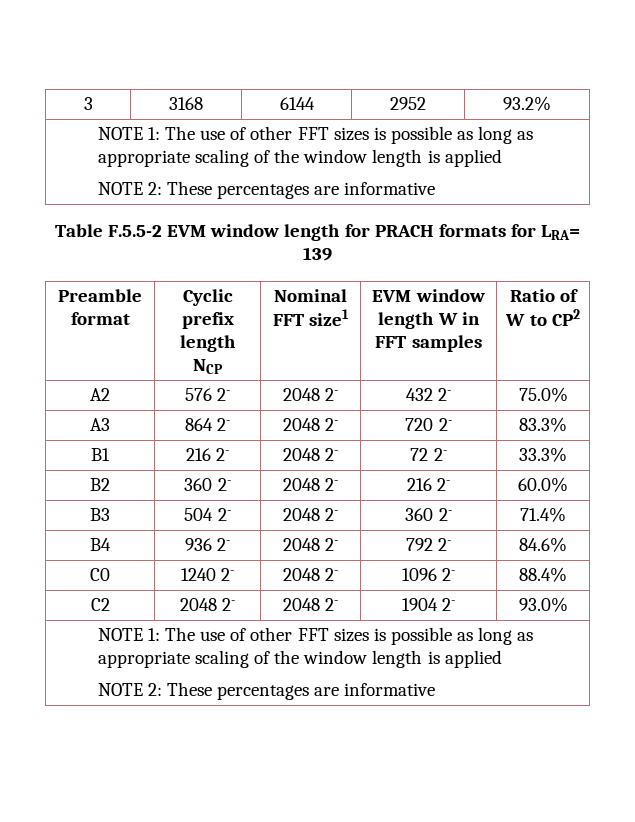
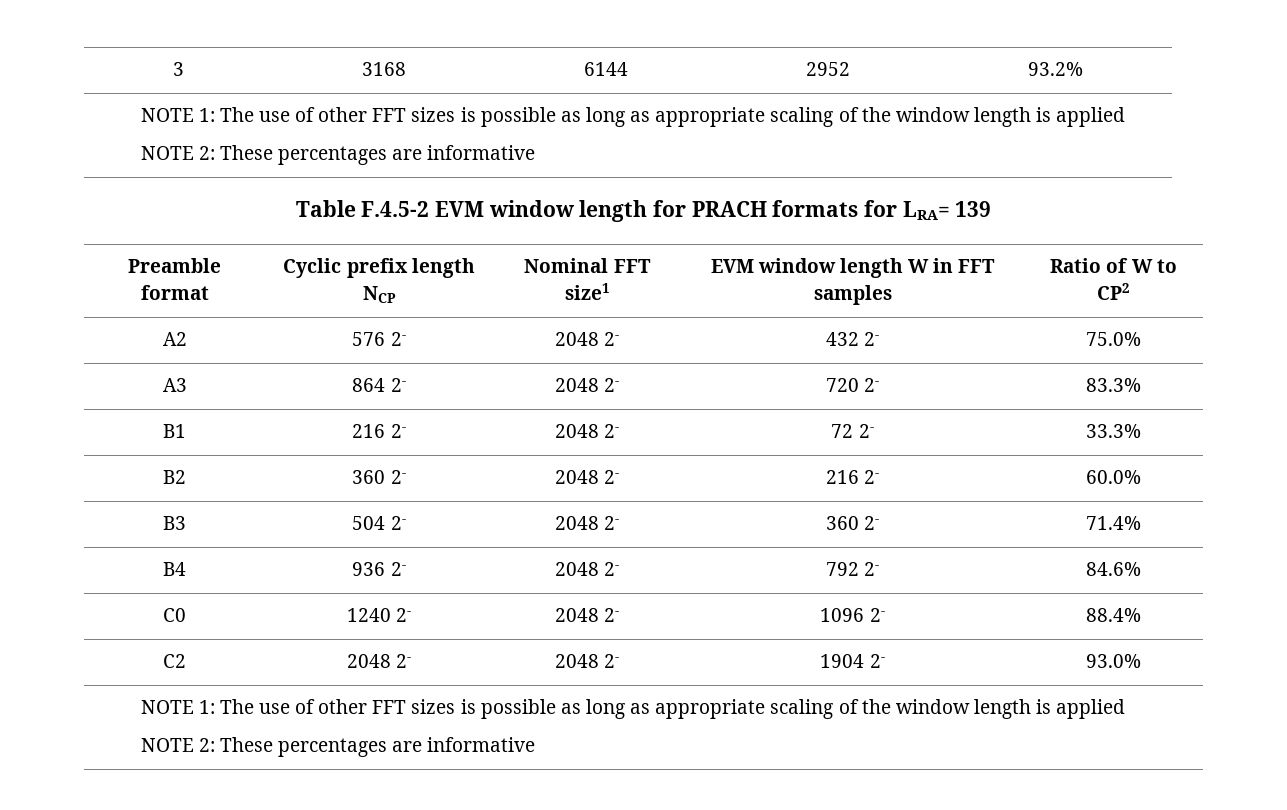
[108,225,163,237] F.5.5-2 -> [361,201,430,217] F.4.5-2

